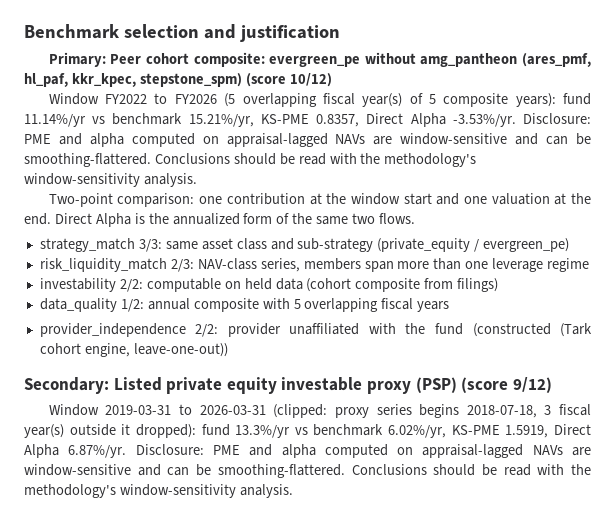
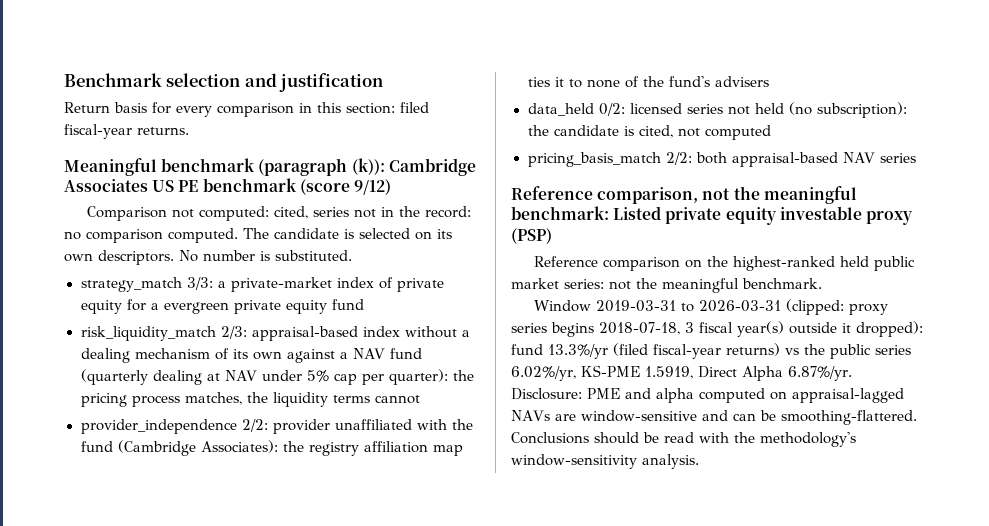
[48,52,591,67] [24,73,332,87] [48,93,591,107] [24,113,591,127] [24,133,591,147] [24,153,477,167] [24,173,197,187] [48,193,591,207] [24,213,416,227] [39,238,570,252] [39,258,590,272] [39,278,499,292] [39,298,450,312] Primary: Peer cohort composite: evergreen_pe without amg_pantheon (ares_pmf, hl_paf, kkr_kpec, stepstone_spm) (score 10/12) // Window FY2022 to FY2026 (5 overlapping fiscal year(s) of 5 composite years): fund 11.14%/yr vs benchmark 15.21%/yr, KS-PME 0.8357, Direct Alpha -3.53%/yr. Disclosure: PME and alpha computed on appraisal-lagged NAVs are window-sensitive and can be smoothing-flattered. Conclusions should be read with the methodology's window-sensitivity analysis. // Two-point comparison: one contribution at the window start and one valuation at the end. Direct Alpha is the annualized form of the same two flows. // strategy_match 3/3: same asset class and sub-strategy (private_equity / evergreen_pe) // risk_liquidity_match 2/3: NAV-class series, members span more than one leverage regime // investability 2/2: computable on held data (cohort composite from filings) // data_quality 1/2: annual composite with 5 overlapping fiscal years -> [64,102,429,117] [64,124,189,139] [64,158,476,176] [64,178,391,195] [86,206,471,221] [64,228,452,243] [64,250,352,265] [80,277,444,292] [80,299,364,314] [80,326,470,341] [80,348,423,363] [80,369,475,385] [80,392,420,407] Return basis for every comparison in this section: filed fiscal-year returns. // Meaningful benchmark (paragraph (k)): Cambridge Associates US PE benchmark (score 9/12) // Comparison not computed: cited, series not in the record: no comparison computed. The candidate is selected on its own descriptors. No number is substituted. // strategy_match 3/3: a private-market index of private equity for a evergreen private equity fund // risk_liquidity_match 2/3: appraisal-based index without a dealing mechanism of its own against a NAV fund (quarterly dealing at NAV under 5% cap per quarter): the pricing process matches, the liquidity terms cannot
[472,323,593,337] [39,343,228,357] [24,377,109,394] (constructed (Tark cohort engine, leave-one-out)) // Secondary: -> [117,440,463,456] [527,76,769,88] [527,102,907,118] [527,125,771,140] [527,152,917,167] [511,186,857,204] [511,206,609,220] (Cambridge Associates): the registry affiliation map ties it to none of the fund's advisers // data_held 0/2: licensed series not held (no subscription): the candidate is cited, not computed // pricing_basis_match 2/2: both appraisal-based NAV series // Reference comparison, not the meaningful benchmark:
[461,377,552,393] (score 9/12) -> [533,256,915,271] [511,278,822,293] // Reference comparison on the highest-ranked held public market series: not the meaningful benchmark.
[294,424,384,436] vs benchmark -> [613,343,911,359] (filed fiscal-year returns) vs the public series

